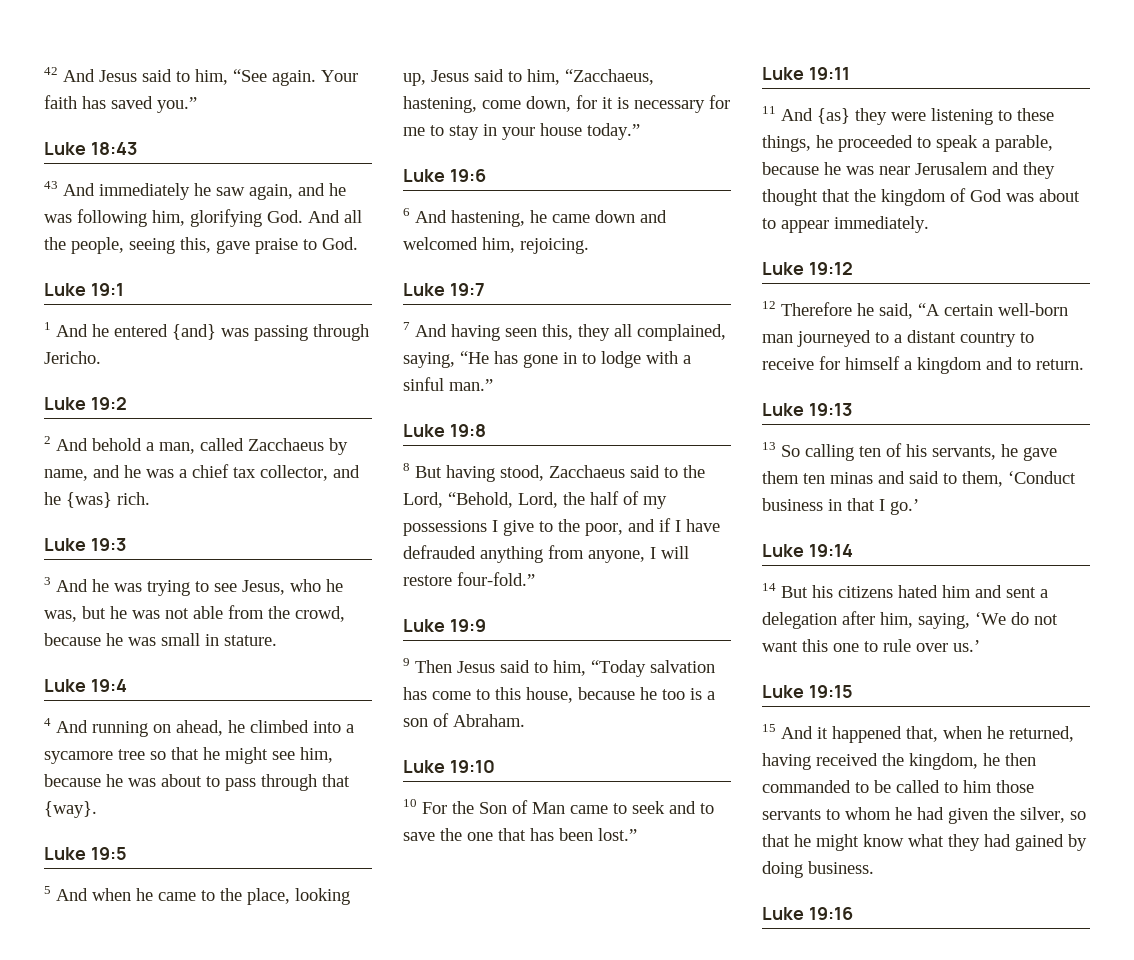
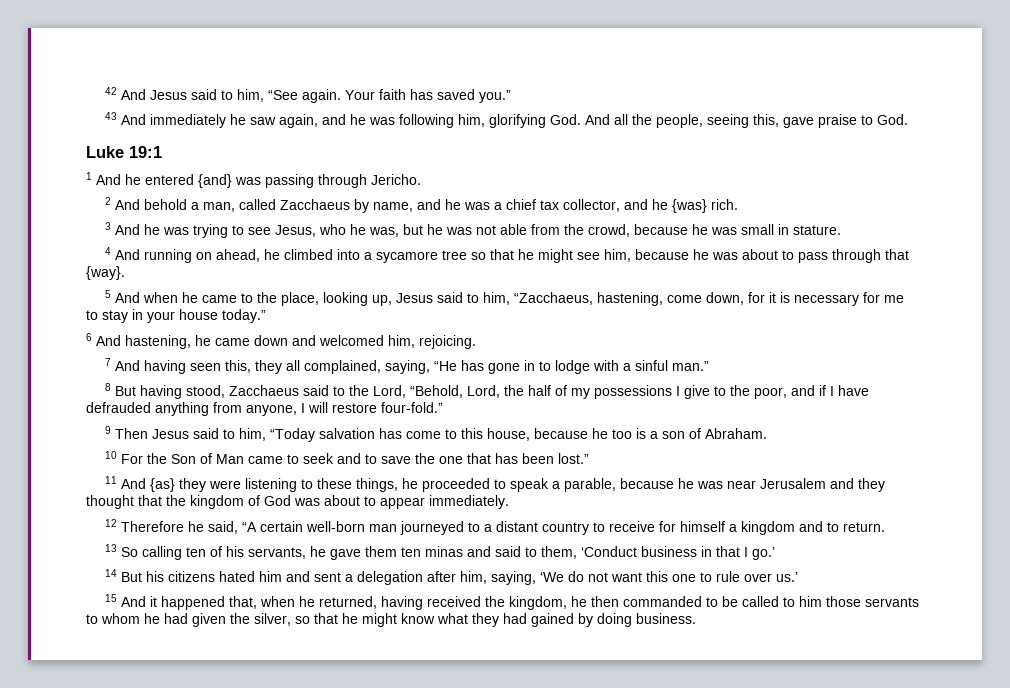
[44,142,137,155] // Luke 18:43 -> (512, 96) none
[44,397,127,410] // Luke 19:2 -> (421, 179) none
[44,538,126,551] // Luke 19:3 -> (739, 204) none
[44,679,127,692] // Luke 19:4 -> (842, 230) none
[44,847,127,860] // Luke 19:5 -> (125, 273) none
[403,169,486,182] // Luke 19:6 -> (266, 316) none
[403,283,485,296] // Luke 19:7 -> (476, 342) none
[403,424,486,437] // Luke 19:8 -> (710, 366) none
[403,619,486,632] // Luke 19:9 -> (443, 407) none
[403,760,495,773] // Luke 19:10 -> (768, 433) none
[762,67,850,80] // Luke 19:11 -> (590, 458) none
[762,262,853,275] // Luke 19:12 -> (509, 502) none
[762,403,852,416] // Luke 19:13 -> (886, 527) none
[762,544,853,557] // Luke 19:14 -> (776, 553) none
[762,685,853,698] // Luke 19:15 -> (799, 577) none
[762,907,853,920] // Luke 19:16 -> (696, 618) none

